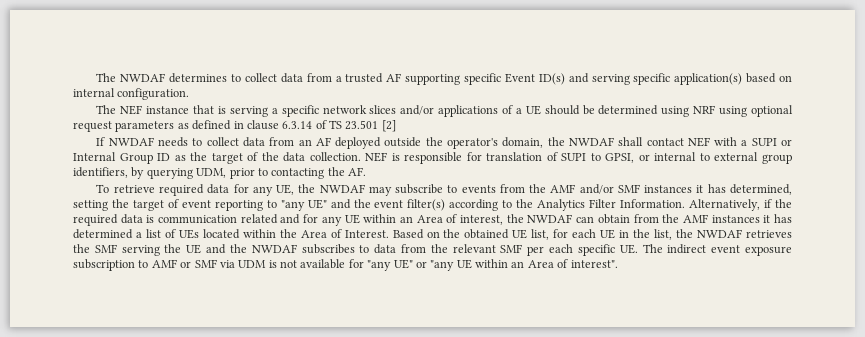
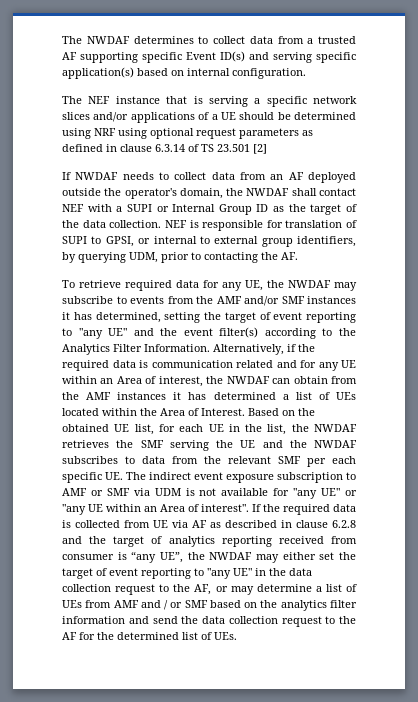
(618, 264) none -> [252,504,356,515] [62,520,356,528] [62,536,357,547] [62,551,356,563] [62,568,312,579] [62,584,357,595] [62,600,357,611] [62,616,356,627] [62,632,237,640] If the required data is collected from UE via AF as described in clause 6.2.8 and the target of analytics reporting received from consumer is “any UE”, the NWDAF may either set the target of event reporting to "any UE" in the data collection request to the AF, or may determine a list of UEs from AMF and / or SMF based on the analytics filter information and send the data collection request to the AF for the determined list of UEs.

